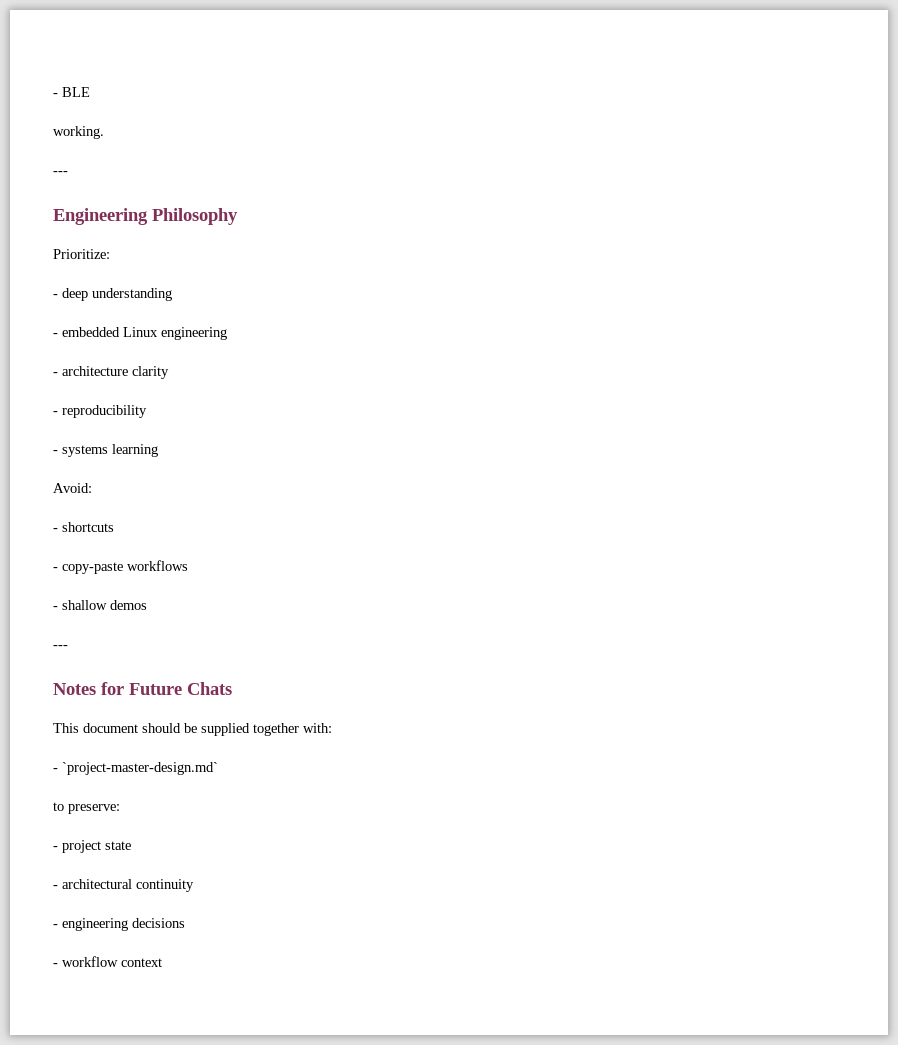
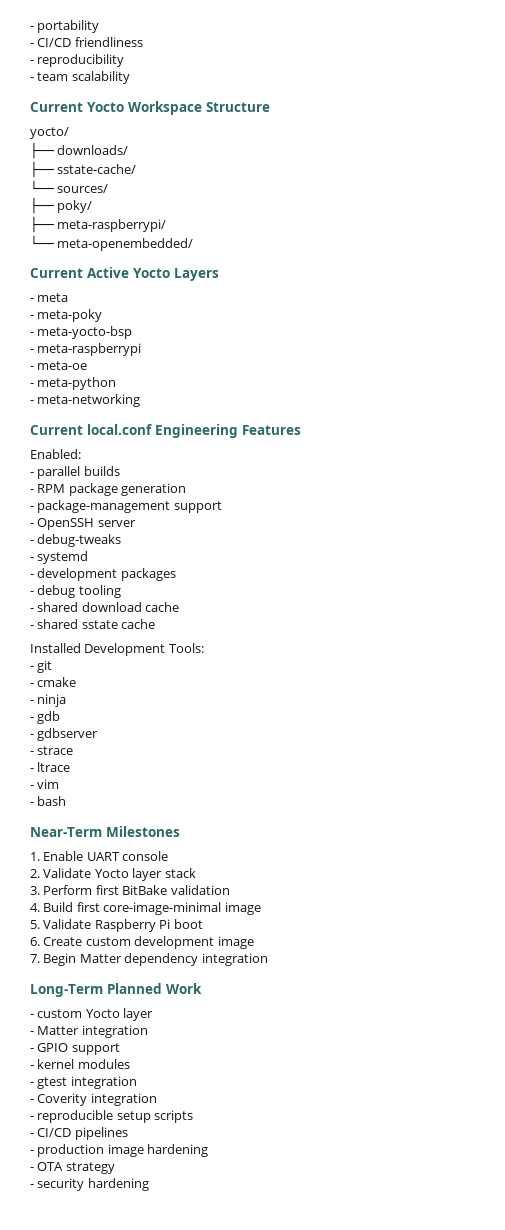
[53,87,90,97] [53,126,104,139] [53,171,68,175] [53,208,238,225] [53,249,110,259] [53,288,172,301] [53,327,227,340] [53,366,169,379] [53,405,147,418] [53,444,158,457] [53,483,92,493] [53,522,114,532] [53,560,188,574] [53,600,147,610] [53,645,68,649] [53,682,232,695] [53,723,332,736] [53,762,218,775] [53,802,120,814] [53,840,131,853] [53,879,194,892] [53,918,185,931] [53,956,162,967] - BLE // working. // --- // Engineering Philosophy // Prioritize: // - deep understanding // - embedded Linux engineering // - architecture clarity // - reproducibility // - systems learning // Avoid: // - shortcuts // - copy-paste workflows // - shallow demos // --- // Notes for Future Chats // This document should be supplied together with: // - `project-master-design.md` // to preserve: // - project state // - architectural continuity // - engineering decisions // - workflow context -> [30,20,100,33] [30,37,143,47] [30,54,125,67] [30,71,130,84] [30,101,270,115] [30,127,69,139] [30,142,129,159] [30,161,137,178] [30,180,109,193] [30,197,93,214] [30,216,167,233] [30,235,194,251] [30,267,219,281] [30,293,69,302] [30,309,103,322] [30,326,133,339] [30,343,142,356] [30,361,88,370] [30,377,117,390] [30,394,141,407] [30,424,301,438] [30,449,81,459] [30,466,120,479] [30,483,187,496] [30,500,222,513] [30,518,136,530] [30,534,122,547] [30,551,89,564] [30,568,176,581] [30,585,121,598] [30,602,180,612] [30,619,156,629] [30,643,204,656] [30,660,53,673] [30,677,77,687] [30,694,67,707] [30,711,61,724] [30,728,99,741] [30,746,74,755] [30,762,71,772] [30,779,60,789] [30,796,67,806] [30,826,180,837] [30,851,169,861] [30,868,196,881] [30,885,230,895] [30,902,261,915] [30,919,203,932] [30,936,254,949] [30,953,268,966] [30,983,202,997] [30,1008,154,1021] [30,1025,148,1038] [30,1043,120,1055] [30,1059,130,1069] [30,1076,137,1089] [30,1093,157,1106] [30,1110,194,1123] [30,1127,128,1140] [30,1144,209,1157] [30,1162,115,1174] [30,1178,149,1191] - portability // - CI/CD friendliness // - reproducibility // - team scalability // Current Yocto Workspace Structure // yocto/ // ├── downloads/ // ├── sstate-cache/ // └── sources/ // ├── poky/ // ├── meta-raspberrypi/ // └── meta-openembedded/ // Current Active Yocto Layers // - meta // - meta-poky // - meta-yocto-bsp // - meta-raspberrypi // - meta-oe // - meta-python // - meta-networking // Current local.conf Engineering Features // Enabled: // - parallel builds // - RPM package generation // - package-management support // - OpenSSH server // - debug-tweaks // - systemd // - development packages // - debug tooling // - shared download cache // - shared sstate cache // Installed Development Tools: // - git // - cmake // - ninja // - gdb // - gdbserver // - strace // - ltrace // - vim // - bash // Near-Term Milestones // 1. Enable UART console // 2. Validate Yocto layer stack // 3. Perform first BitBake validation // 4. Build first core-image-minimal image // 5. Validate Raspberry Pi boot // 6. Create custom development image // 7. Begin Matter dependency integration // Long-Term Planned Work // - custom Yocto layer // - Matter integration // - GPIO support // - kernel modules // - gtest integration // - Coverity integration // - reproducible setup scripts // - CI/CD pipelines // - production image hardening // - OTA strategy // - security hardening

